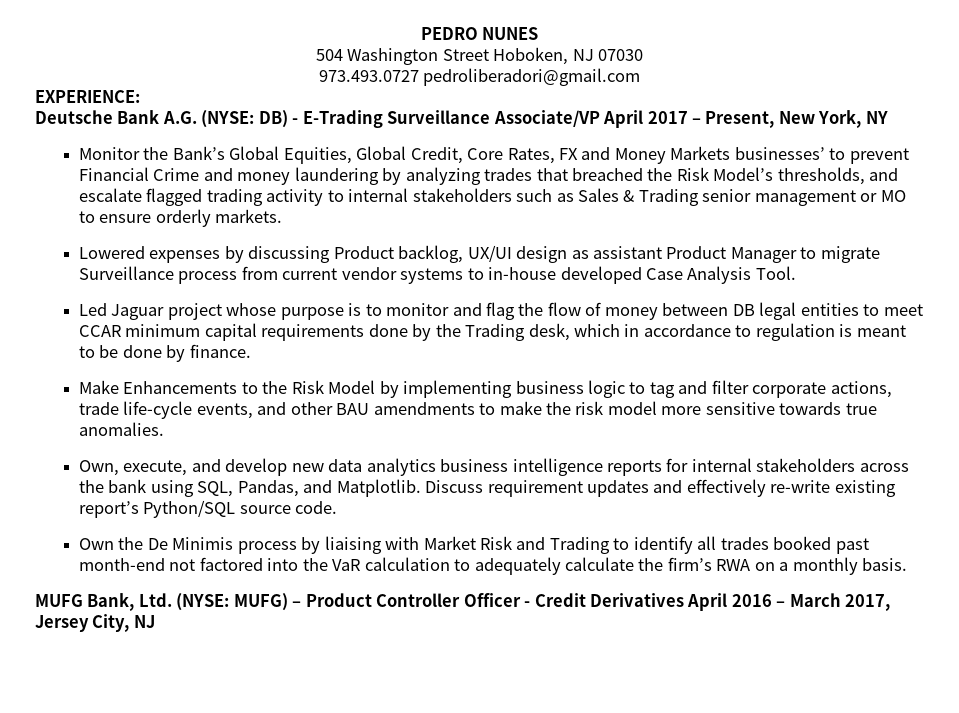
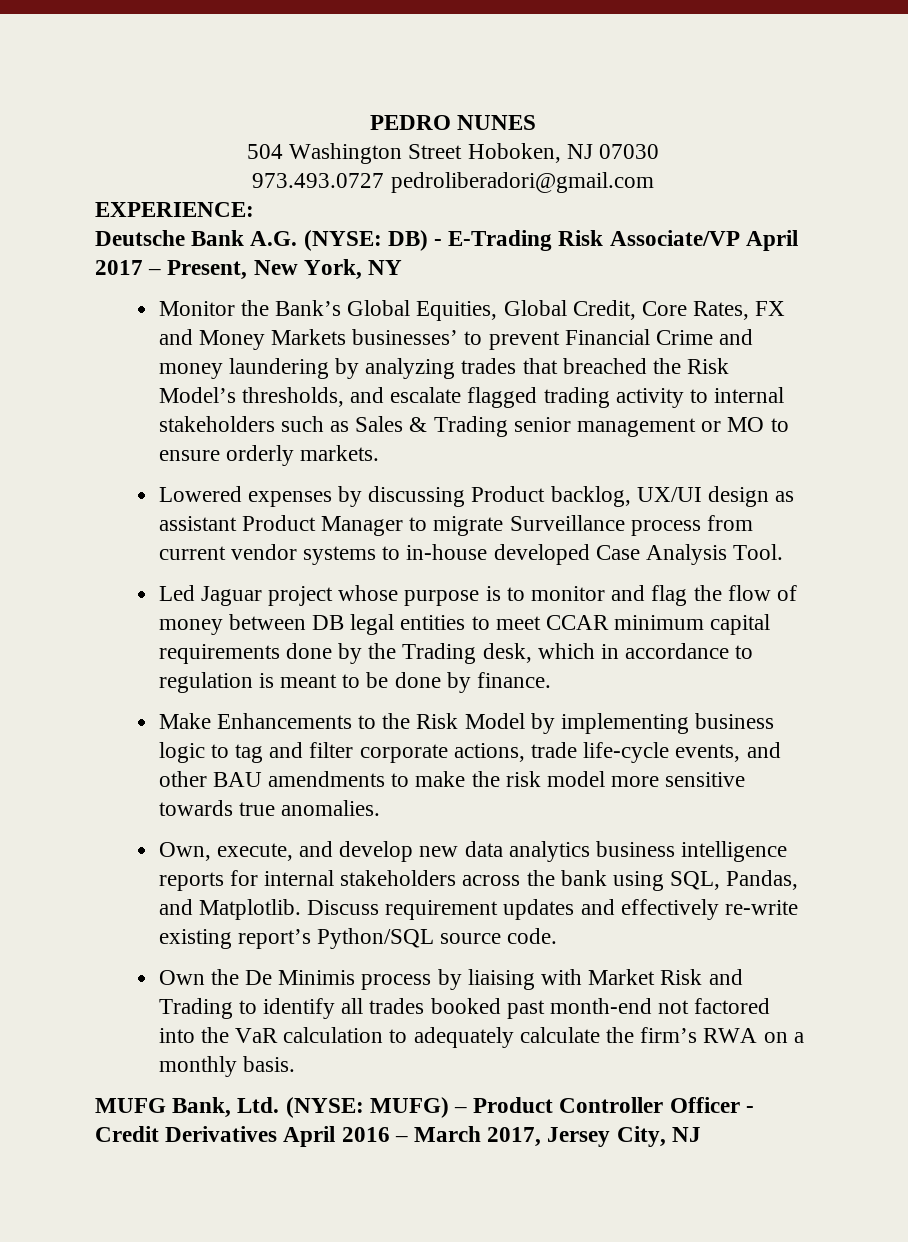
[387,110,491,124] Surveillance -> [558,230,604,246] Risk

